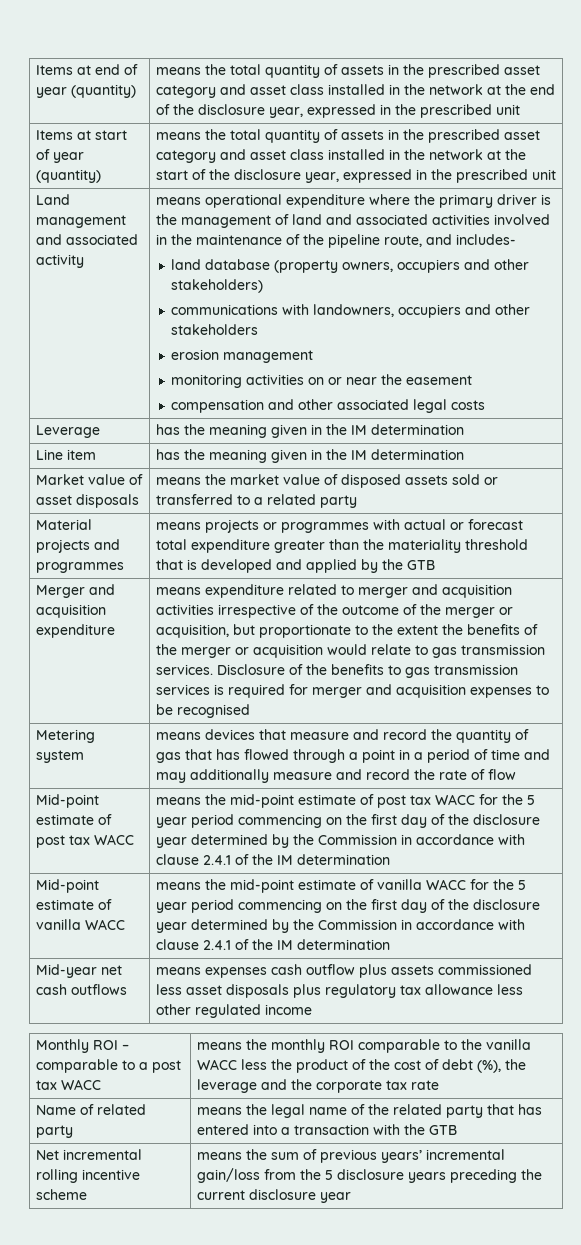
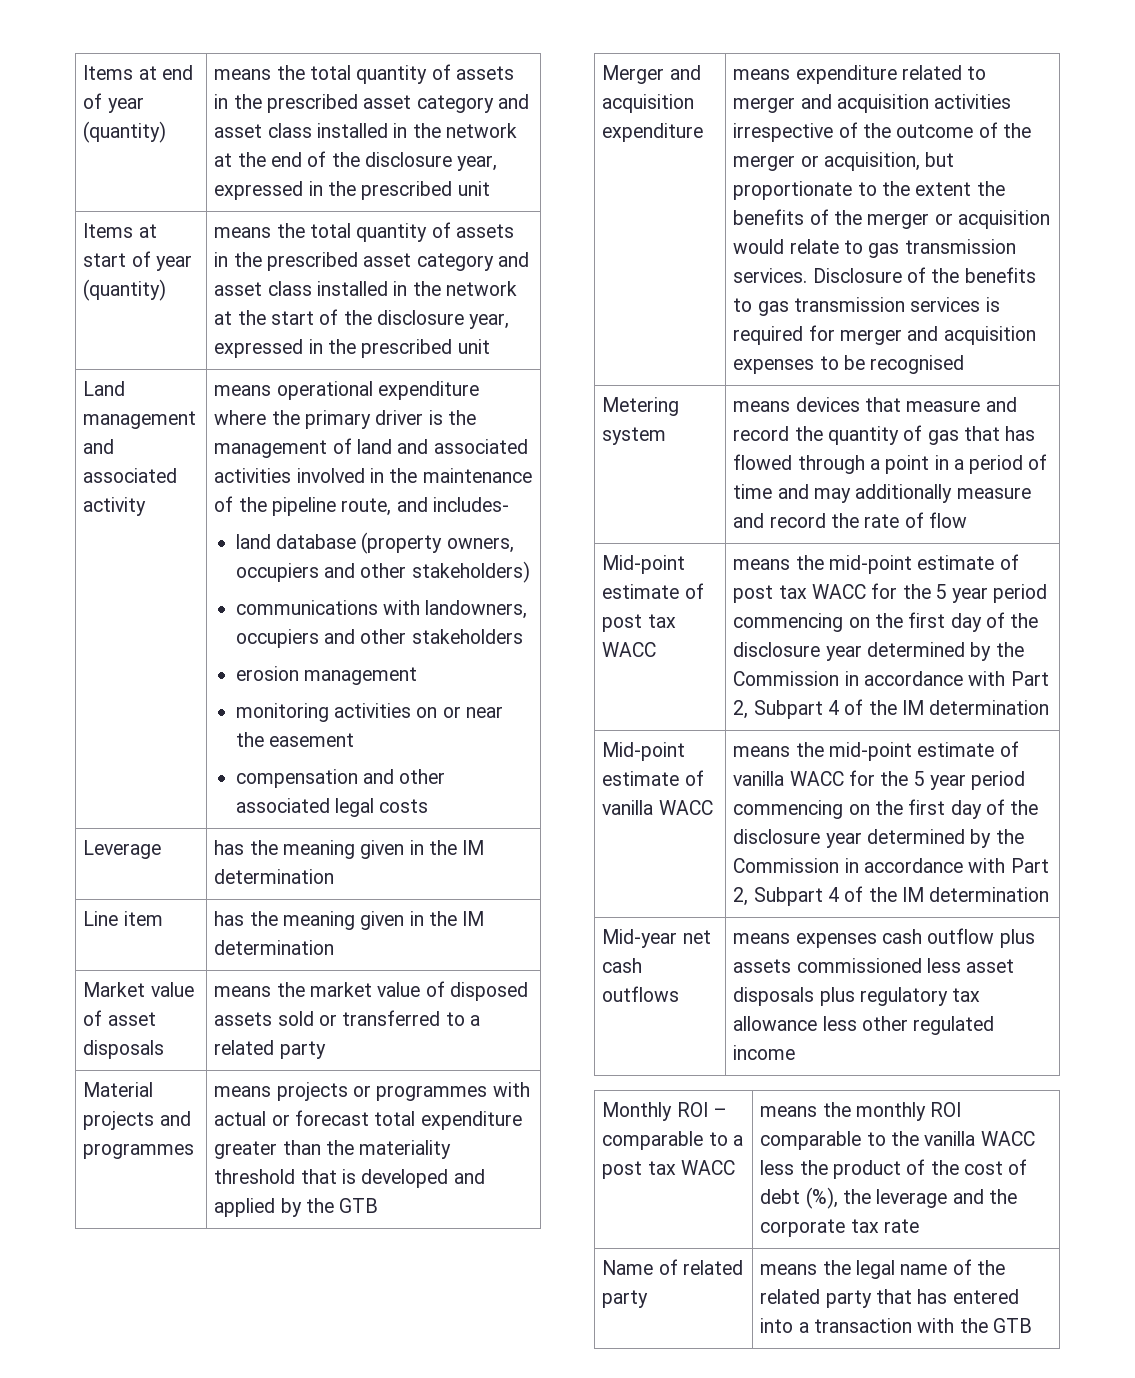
[155,854,231,865] clause 2.4.1 -> [1010,671,1049,686] [733,700,839,719] Part 2, Subpart 4
[155,939,231,950] clause 2.4.1 -> [1010,858,1049,873] [733,887,839,906] Part 2, Subpart 4
[35,1149,142,1160] [35,1169,140,1183] [35,1189,87,1200] [196,1149,505,1163] [196,1168,542,1183] [196,1189,351,1203] // Net incremental rolling incentive scheme | means the sum of previous years’ incremental gain/loss from the 5 disclosure years preceding the current disclosure year -> (1032, 1325) none

